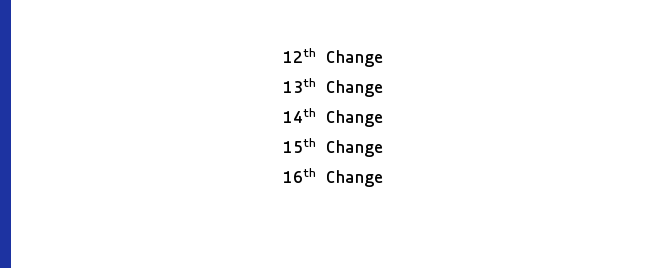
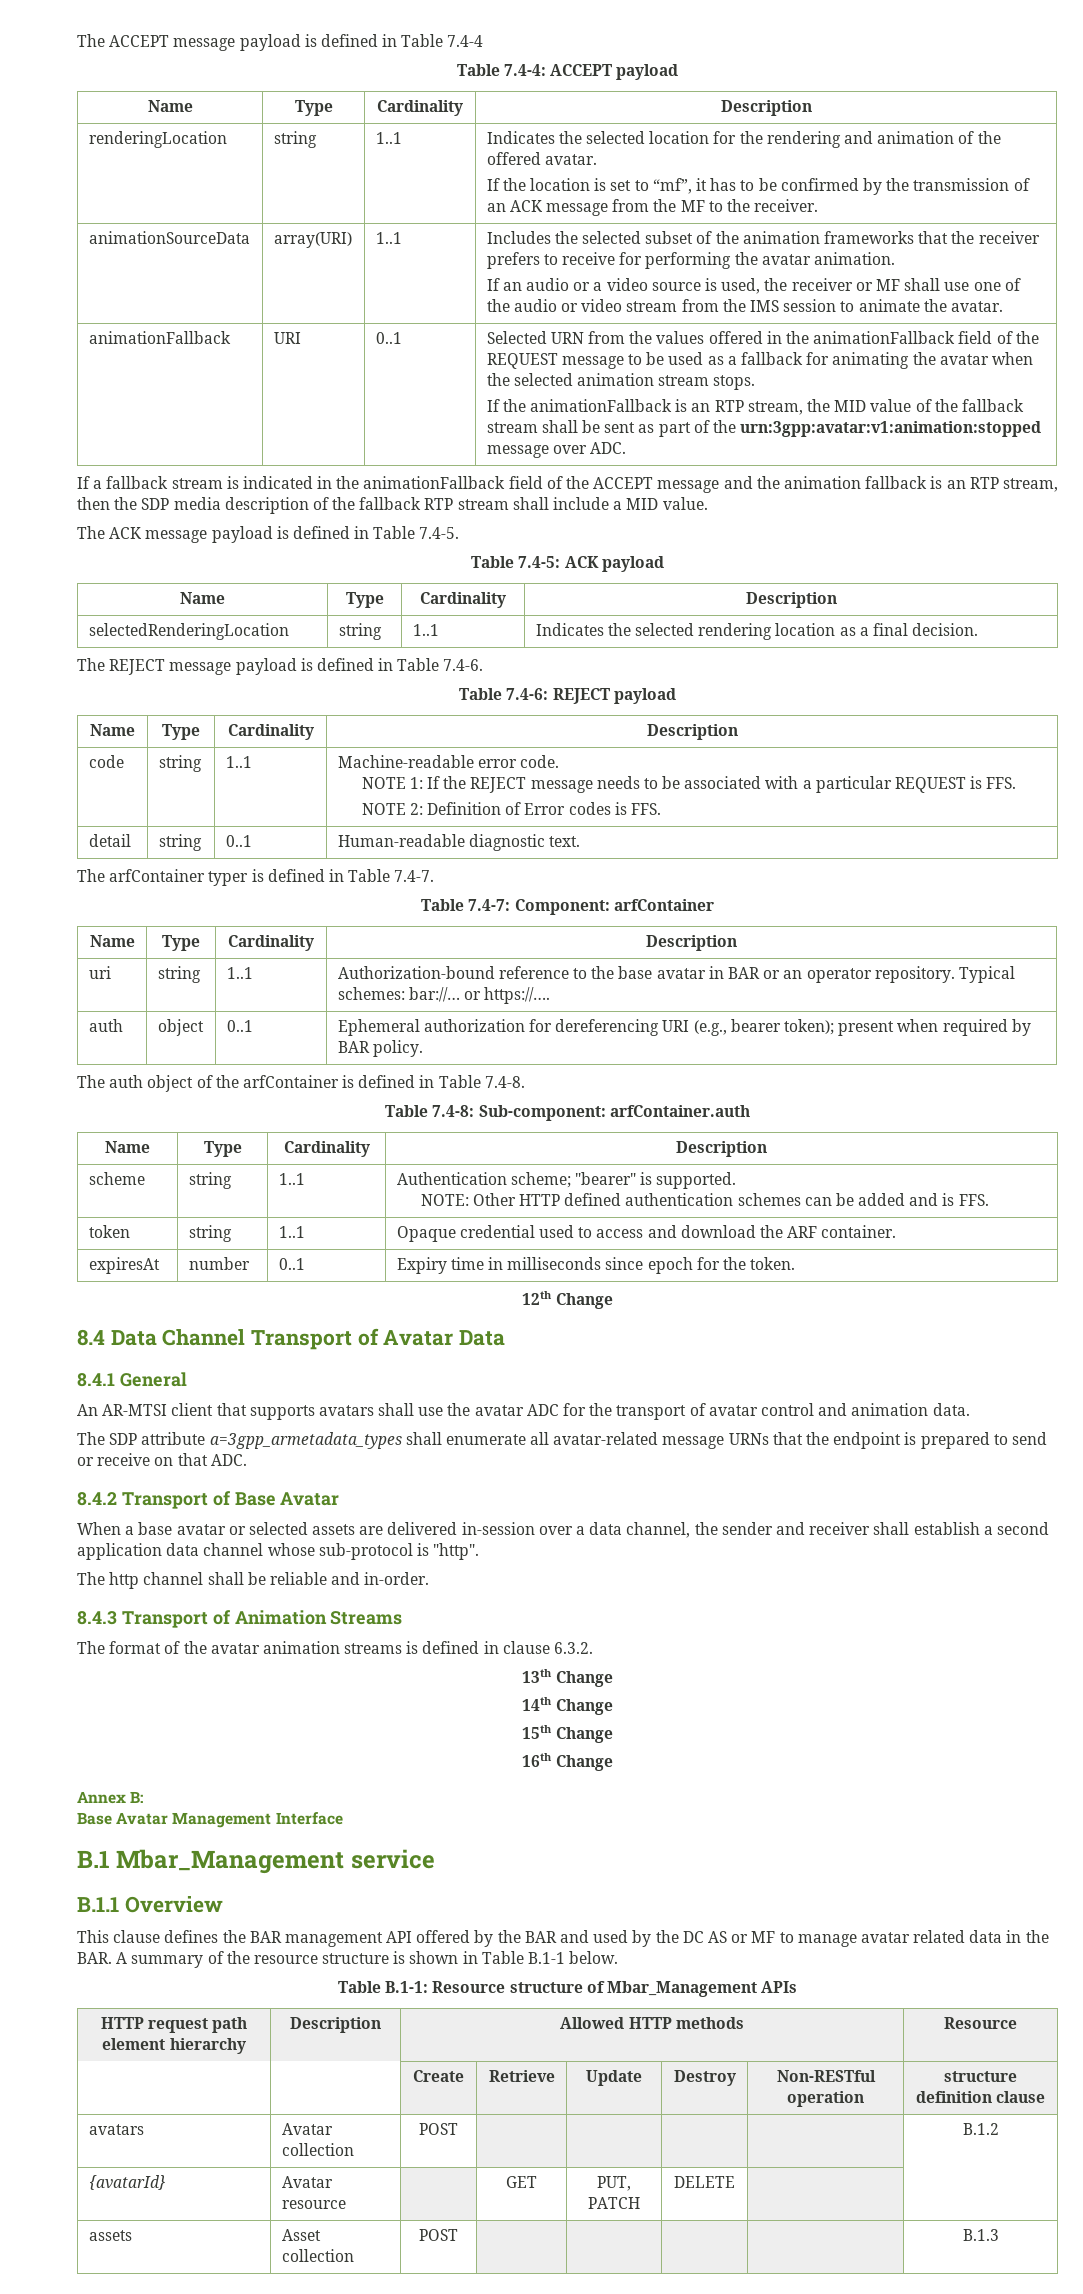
[282,48,383,67] 12th Change -> [77,34,484,51] [456,64,679,80] [147,100,193,112] [294,100,333,116] [377,100,463,116] [720,100,812,116] [88,131,227,148] [273,131,317,148] [375,132,402,144] [486,131,1001,148] [486,152,597,165] [486,178,1030,195] [486,199,819,216] [88,231,250,244] [273,232,352,248] [375,232,402,244] [486,231,1040,244] [486,252,896,269] [486,278,1021,294] [486,299,1003,312] [88,331,231,344] [273,332,301,344] [375,332,402,344] [486,331,1039,344] [486,352,1033,369] [486,373,756,390] [486,399,1024,415] [486,420,1042,437] [486,442,627,458] [77,476,1058,493] [77,497,708,514] [77,526,460,543] [471,556,664,572] [180,592,225,604] [345,592,384,608] [420,592,506,608] [745,592,837,608] [88,623,289,640] [338,623,382,640] [412,624,439,636] [535,623,979,640] [77,658,484,675] [459,688,676,704] [90,724,135,736] [162,724,200,740] [227,724,314,740] [646,724,738,740] [88,755,124,768] [158,755,202,772] [225,756,252,768] [337,755,560,768] [361,776,1017,793] [361,802,661,815] [88,834,131,847] [158,834,202,851] [225,835,252,847] [337,834,581,851] [77,869,435,886] [421,899,714,915] [89,935,135,947] [162,935,200,951] [227,935,314,951] [646,935,737,951] [88,966,111,979] [157,966,201,983] [226,967,253,979] [337,966,1015,983] [337,987,551,1004] [88,1019,123,1032] [157,1019,204,1036] [226,1020,253,1032] [337,1019,1031,1036] [337,1040,423,1057] [77,1075,525,1092] [385,1105,750,1121] [105,1141,150,1153] [203,1141,242,1157] [283,1141,370,1157] [676,1141,767,1157] [88,1172,145,1185] [188,1172,232,1189] [278,1173,305,1185] [396,1172,737,1189] [420,1193,989,1206] [88,1225,130,1238] [188,1225,232,1242] [278,1226,305,1238] [396,1225,897,1242] [88,1257,160,1274] [188,1257,250,1270] [278,1258,305,1270] [396,1257,796,1274] [522,1291,613,1309] [77,1328,506,1350] [77,1372,187,1387] [77,1403,970,1420] [77,1432,1047,1449] [77,1453,247,1466] [77,1491,340,1509] [77,1522,1049,1538] [77,1543,480,1560] [77,1572,430,1589] [77,1610,403,1628] [77,1641,594,1654] The ACCEPT message payload is defined in Table 7.4-4 // Table 7.4-4: ACCEPT payload // Name | Type | Cardinality | Description // renderingLocation | string | 1..1 | Indicates the selected location for the rendering and animation of the offered avatar. // If the location is set to “mf”, it has to be confirmed by the transmission of an ACK message from the MF to the receiver. // animationSourceData | array(URI) | 1..1 | Includes the selected subset of the animation frameworks that the receiver prefers to receive for performing the avatar animation. // If an audio or a video source is used, the receiver or MF shall use one of the audio or video stream from the IMS session to animate the avatar. // animationFallback | URI | 0..1 | Selected URN from the values offered in the animationFallback field of the REQUEST message to be used as a fallback for animating the avatar when the selected animation stream stops. // If the animationFallback is an RTP stream, the MID value of the fallback stream shall be sent as part of the urn:3gpp:avatar:v1:animation:stopped message over ADC. // If a fallback stream is indicated in the animationFallback field of the ACCEPT message and the animation fallback is an RTP stream, then the SDP media description of the fallback RTP stream shall include a MID value. // The ACK message payload is defined in Table 7.4-5. // Table 7.4-5: ACK payload // Name | Type | Cardinality | Description // selectedRenderingLocation | string | 1..1 | Indicates the selected rendering location as a final decision. // The REJECT message payload is defined in Table 7.4-6. // Table 7.4-6: REJECT payload // Name | Type | Cardinality | Description // code | string | 1..1 | Machine-readable error code. // NOTE 1: If the REJECT message needs to be associated with a particular REQUEST is FFS. // NOTE 2: Definition of Error codes is FFS. // detail | string | 0..1 | Human-readable diagnostic text. // The arfContainer typer is defined in Table 7.4-7. // Table 7.4-7: Component: arfContainer // Name | Type | Cardinality | Description // uri | string | 1..1 | Authorization-bound reference to the base avatar in BAR or an operator repository. Typical schemes: bar://… or https://…. // auth | object | 0..1 | Ephemeral authorization for dereferencing URI (e.g., bearer token); present when required by BAR policy. // The auth object of the arfContainer is defined in Table 7.4-8. // Table 7.4-8: Sub-component: arfContainer.auth // Name | Type | Cardinality | Description // scheme | string | 1..1 | Authentication scheme; "bearer" is supported. // NOTE: Other HTTP defined authentication schemes can be added and is FFS. // token | string | 1..1 | Opaque credential used to access and download the ARF container. // expiresAt | number | 0..1 | Expiry time in milliseconds since epoch for the token. // 12th Change // 8.4 Data Channel Transport of Avatar Data // 8.4.1 General // An AR-MTSI client that supports avatars shall use the avatar ADC for the transport of avatar control and animation data. // The SDP attribute a=3gpp_armetadata_types shall enumerate all avatar-related message URNs that the endpoint is prepared to send or receive on that ADC. // 8.4.2 Transport of Base Avatar // When a base avatar or selected assets are delivered in-session over a data channel, the sender and receiver shall establish a second application data channel whose sub-protocol is "http". // The http channel shall be reliable and in-order. // 8.4.3 Transport of Animation Streams // The format of the avatar animation streams is defined in clause 6.3.2.
(383, 178) none -> [77,1791,144,1804] [77,1812,343,1828] [77,1849,435,1874] [77,1896,223,1913] [77,1930,1049,1947] [77,1951,619,1968] [337,1981,798,1997] [100,2017,248,2033] [102,2038,246,2054] [290,2017,381,2033] [560,2017,744,2029] [944,2017,1017,2029] [413,2070,464,2082] [488,2070,555,2082] [586,2070,642,2086] [673,2070,736,2086] [776,2070,876,2082] [787,2091,864,2107] [944,2071,1017,2082] [915,2091,1046,2103] [88,2124,144,2135] [281,2123,333,2135] [281,2143,354,2156] [419,2123,458,2135] [962,2123,999,2135] [88,2175,166,2190] [281,2176,333,2188] [281,2200,346,2209] [506,2176,537,2188] [597,2176,631,2191] [588,2197,640,2209] [674,2176,735,2188] [88,2230,132,2241] [281,2229,321,2241] [281,2249,354,2262] [419,2229,458,2241] [962,2229,999,2241] // Annex B: // Base Avatar Management Interface // B.1 Mbar_Management service // B.1.1 Overview // This clause defines the BAR management API offered by the BAR and used by the DC AS or MF to manage avatar related data in the BAR. A summary of the resource structure is shown in Table B.1-1 below. // Table B.1-1: Resource structure of Mbar_Management APIs // HTTP request path element hierarchy | Description | Allowed HTTP methods | Resource // | | Create | Retrieve | Update | Destroy | Non-RESTful operation | structure definition clause // avatars | Avatar collection | POST | | | | | B.1.2 // {avatarId} | Avatar resource | | GET | PUT, PATCH | DELETE | | // assets | Asset collection | POST | | | | | B.1.3

